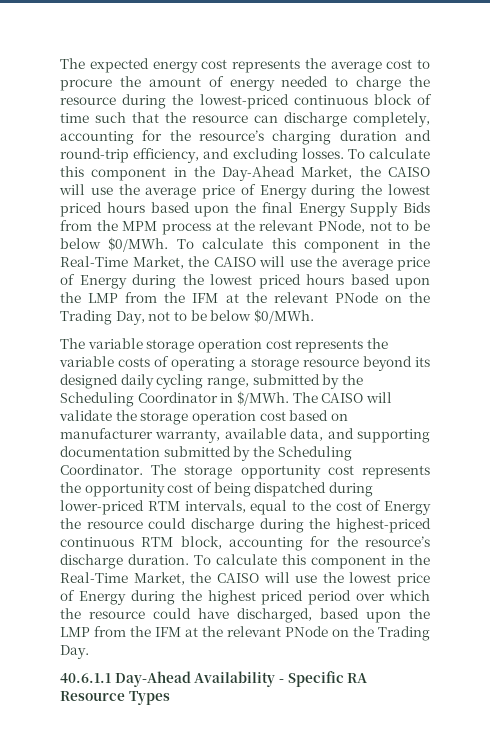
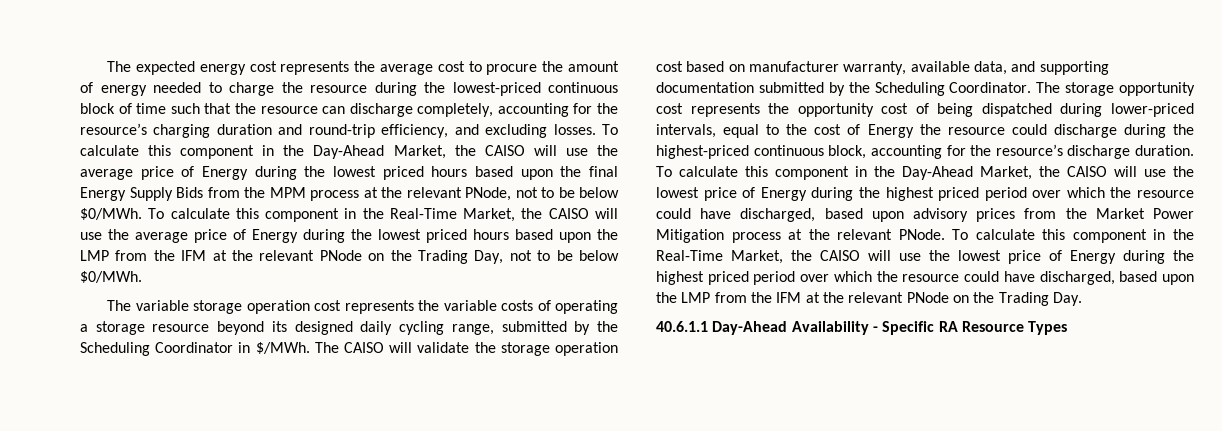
[147,501,180,511] RTM -> (1194, 110) none
[141,537,174,547] RTM -> (824, 150) none
(430, 559) none -> [902,166,1194,180] [656,187,1194,201] [656,208,1194,222] [656,229,1194,243] Day-Ahead Market, the CAISO will use the lowest price of Energy during the highest priced period over which the resource could have discharged, based upon advisory prices from the Market Power Mitigation process at the relevant PNode. To calculate this component in the

